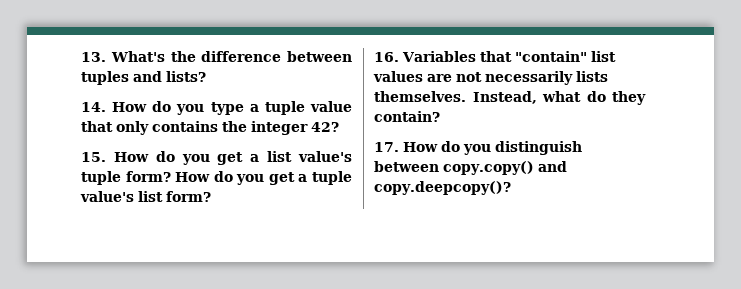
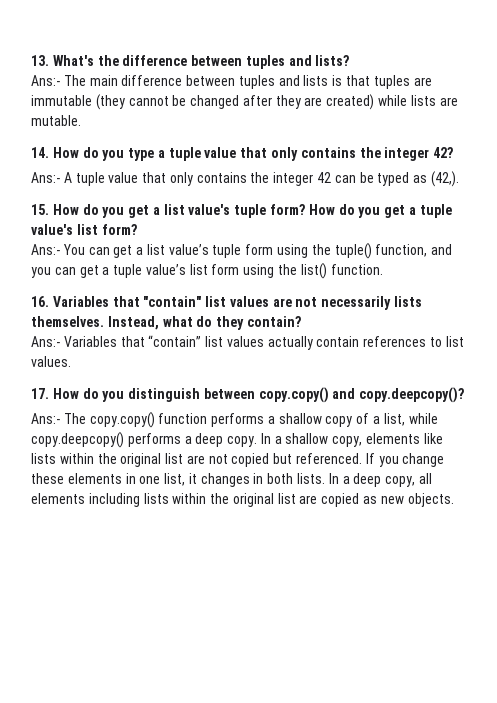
(206, 76) none -> [31,75,432,89] [31,94,458,110] [31,115,81,126] // Ans:- The main difference between tuples and lists is that tuples are immutable (they cannot be changed after they are created) while lists are mutable.
(339, 127) none -> [31,171,459,187] // Ans:- A tuple value that only contains the integer 42 can be typed as (42,).
(211, 196) none -> [31,243,453,259] [31,263,383,279] // Ans:- You can get a list value’s tuple form using the tuple() function, and you can get a tuple value’s list form using the list() function.
(440, 116) none -> [31,335,464,350] [31,356,71,367] // Ans:- Variables that “contain” list values actually contain references to list values.
(511, 188) none -> [31,412,438,428] [31,432,443,448] [31,453,445,467] [31,473,432,487] [31,493,454,507] // Ans:- The copy.copy() function performs a shallow copy of a list, while copy.deepcopy() performs a deep copy. In a shallow copy, elements like lists within the original list are not copied but referenced. If you change these elements in one list, it changes in both lists. In a deep copy, all elements including lists within the original list are copied as new objects.

